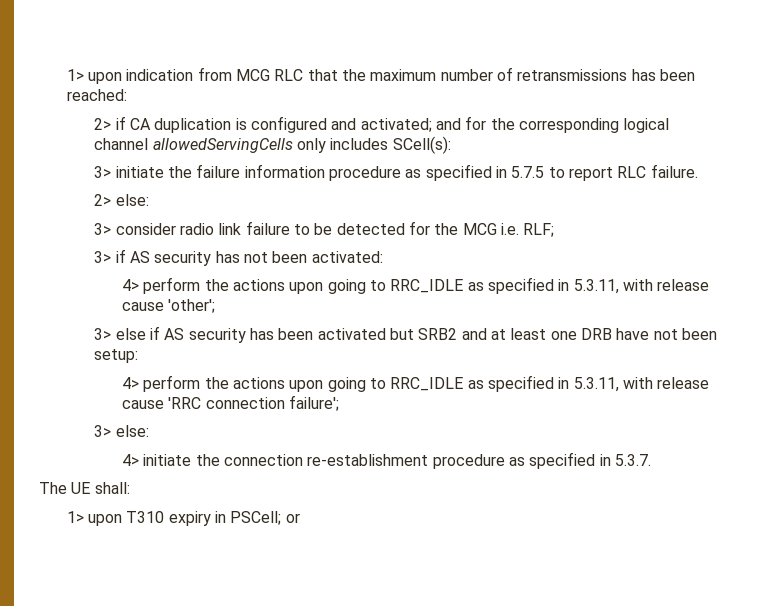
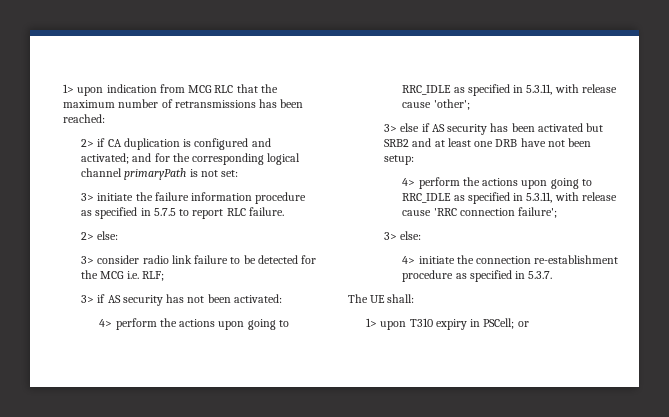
[152,136,451,154] allowedServingCells only includes SCell(s): -> [124,168,239,180] primaryPath is not set:

